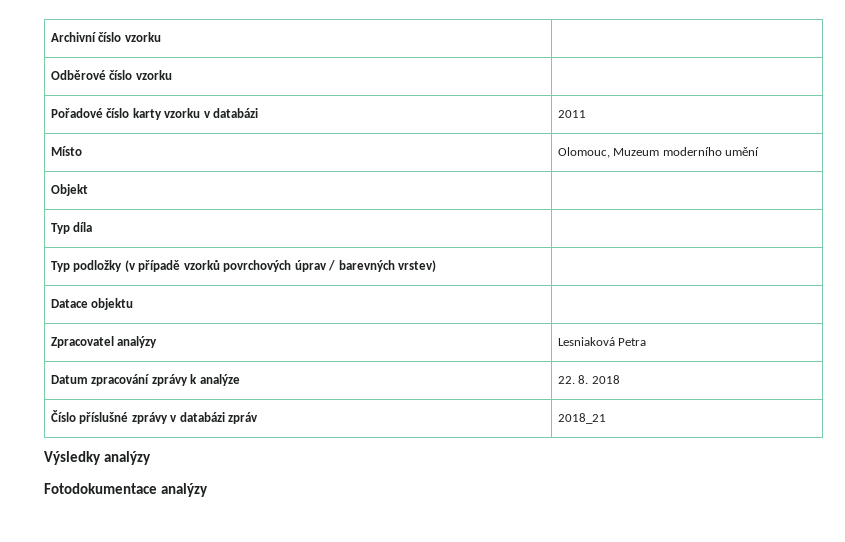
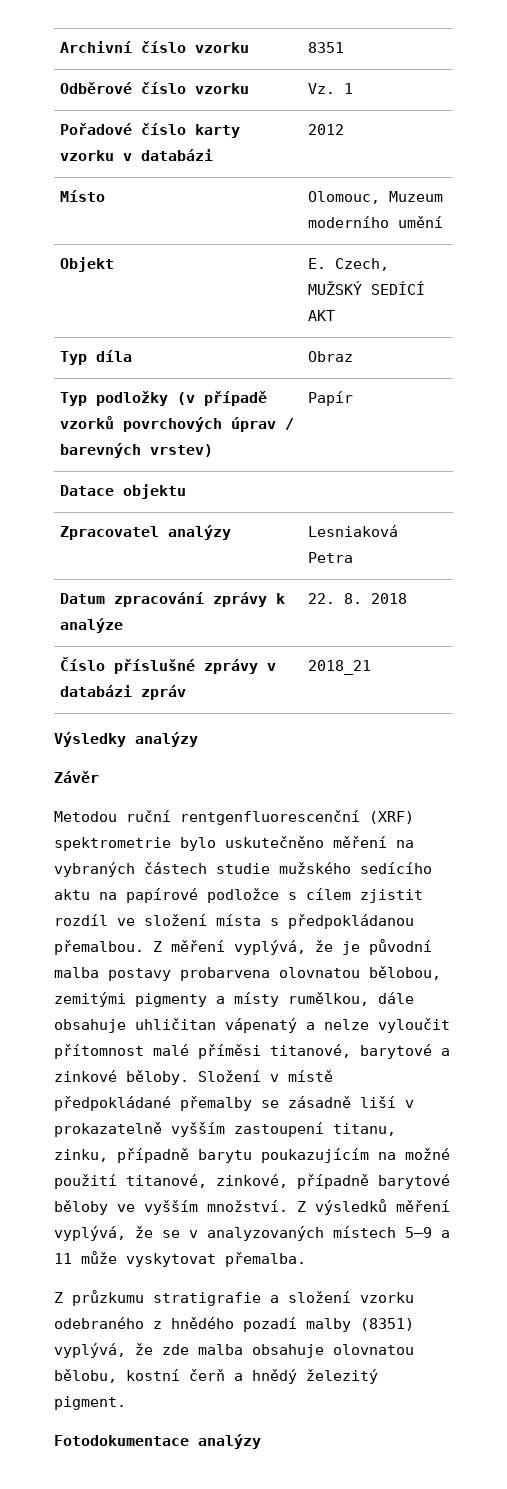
(161, 37) none -> [308,42,345,53] 8351
(172, 75) none -> [308,83,354,94] Vz. 1
[557,110,586,118] 2011 -> [308,124,345,135] 2012
(88, 190) none -> [308,258,390,271] [308,281,426,295] [308,310,336,321] E. Czech, MUŽSKÝ SEDÍCÍ AKT
(93, 227) none -> [308,351,354,362] Obraz
(437, 266) none -> [308,391,354,406] Papír
(151, 458) none -> [54,771,99,783] [54,810,414,825] [54,836,414,851] [54,862,432,877] [54,888,423,903] [54,914,414,929] [54,939,432,955] [54,966,441,981] [54,992,414,1007] [54,1018,450,1033] [54,1044,450,1059] [54,1070,333,1085] [54,1096,414,1111] [54,1122,396,1137] [54,1148,450,1163] [54,1174,450,1189] [54,1199,450,1215] [54,1226,450,1241] [54,1251,306,1267] [54,1290,414,1306] [54,1317,414,1332] [54,1343,414,1358] [54,1369,378,1384] [54,1396,126,1410] // Závěr // Metodou ruční rentgenfluorescenční (XRF) spektrometrie bylo uskutečněno měření na vybraných částech studie mužského sedícího aktu na papírové podložce s cílem zjistit rozdíl ve složení místa s předpokládanou přemalbou. Z měření vyplývá, že je původní malba postavy probarvena olovnatou bělobou, zemitými pigmenty a místy rumělkou, dále obsahuje uhličitan vápenatý a nelze vyloučit přítomnost malé příměsi titanové, barytové a zinkové běloby. Složení v místě předpokládané přemalby se zásadně liší v prokazatelně vyšším zastoupení titanu, zinku, případně barytu poukazujícím na možné použití titanové, zinkové, případně barytové běloby ve vyšším množství. Z výsledků měření vyplývá, že se v analyzovaných místech 5–9 a 11 může vyskytovat přemalba. // Z průzkumu stratigrafie a složení vzorku odebraného z hnědého pozadí malby (8351) vyplývá, že zde malba obsahuje olovnatou bělobu, kostní čerň a hnědý železitý pigment.

